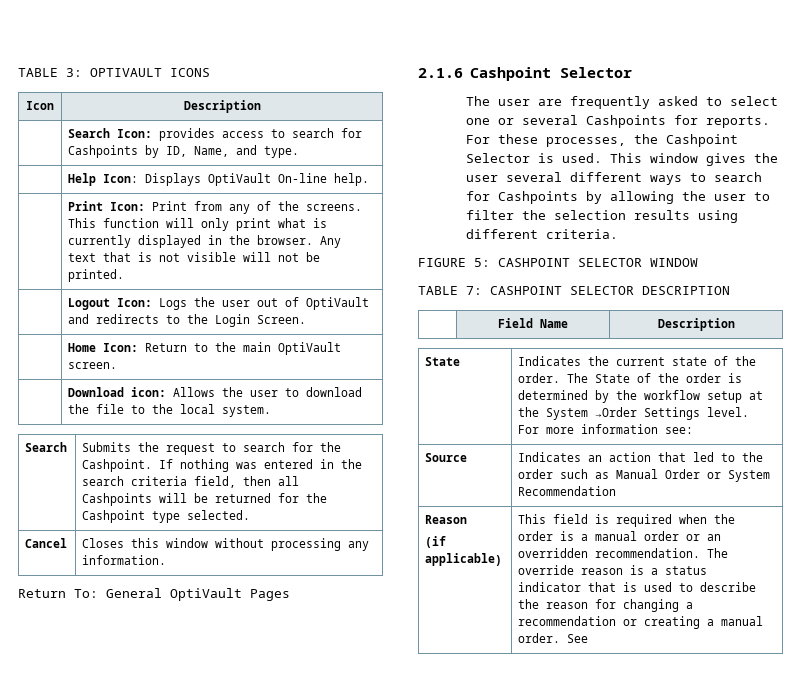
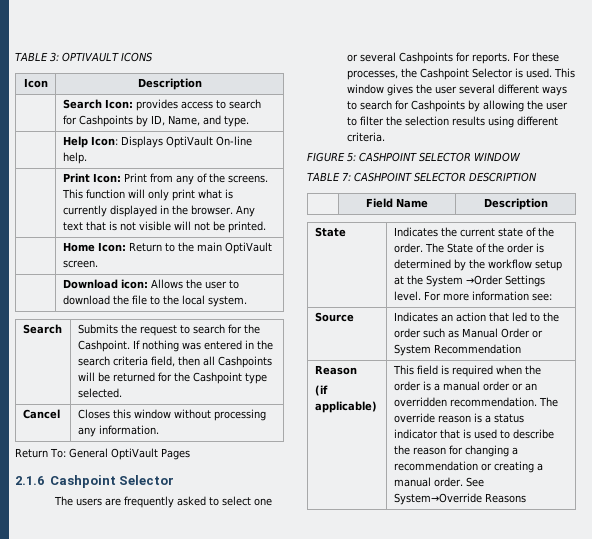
[68,297,370,310] [68,314,307,327] // | Logout Icon: Logs the user out of OptiVault and redirects to the Login Screen. -> (266, 227) none
[498,99,531,106] user -> [75,498,102,506] users
(589, 638) none -> [393,493,526,505] System→Override Reasons

